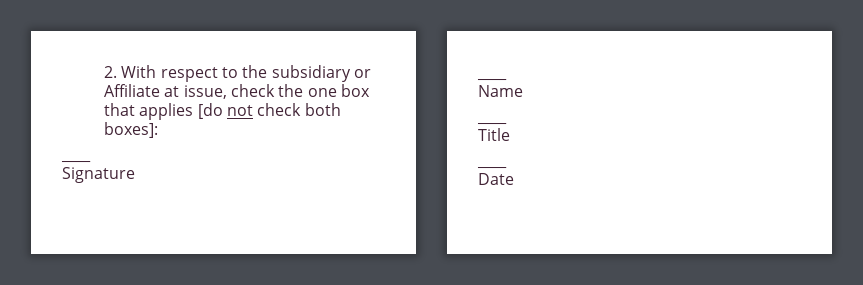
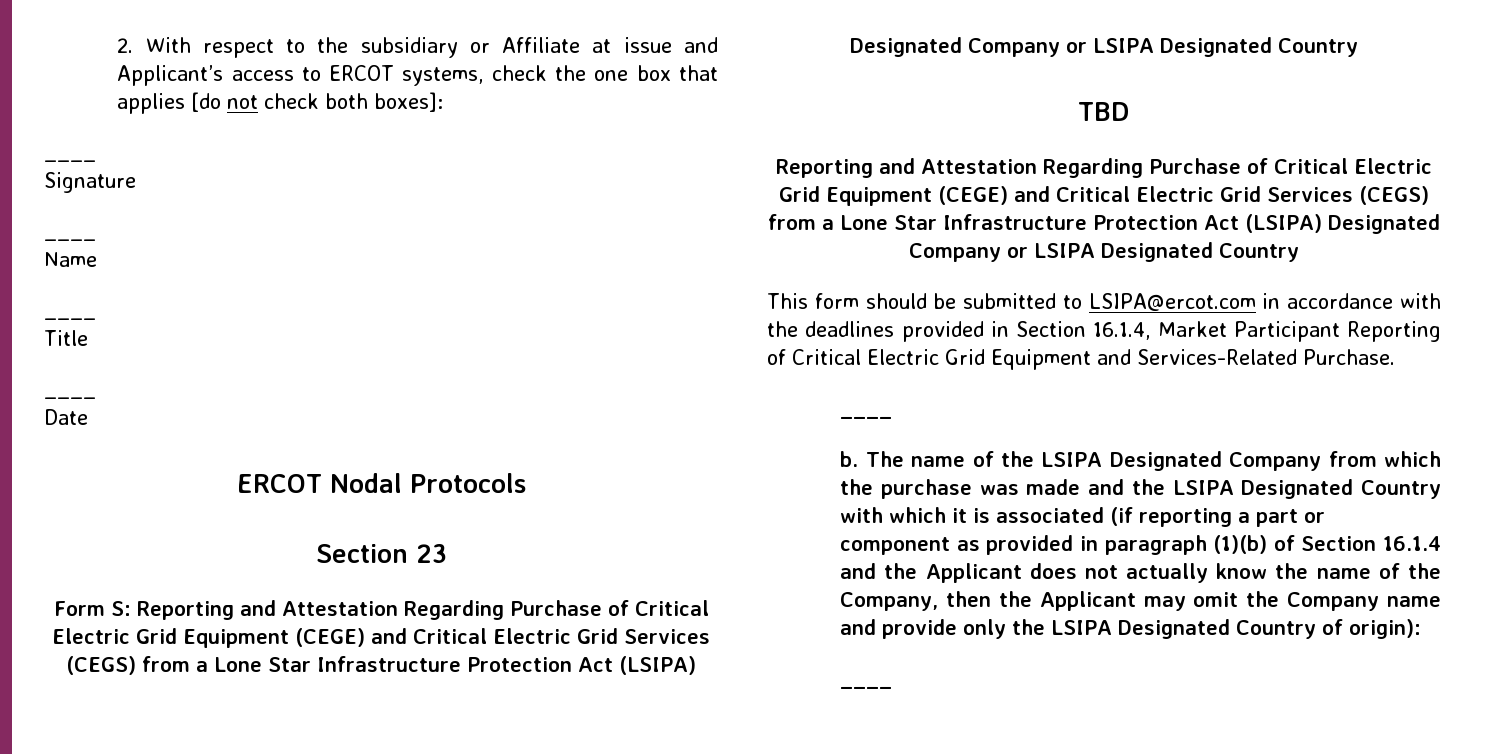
[183,85,227,99] issue, -> [623,37,718,53] [117,65,484,86] issue and Applicant’s access to ERCOT systems,
(514, 179) none -> [236,473,526,493] [315,544,447,563] [53,600,709,620] [52,628,710,648] [66,656,697,675] [850,37,1358,57] [1078,102,1130,121] [776,158,1432,178] [779,186,1429,206] [768,214,1440,234] [909,242,1299,262] [767,293,1441,311] [767,321,1441,342] [767,349,1395,370] [840,416,893,419] [840,451,1441,471] [840,479,1441,499] [840,507,1326,527] [840,535,1441,555] [840,563,1441,583] [840,591,1441,611] [840,619,1422,639] [840,686,893,689] // ERCOT Nodal Protocols // Section 23 // Form S: Reporting and Attestation Regarding Purchase of Critical Electric Grid Equipment (CEGE) and Critical Electric Grid Services (CEGS) from a Lone Star Infrastructure Protection Act (LSIPA) Designated Company or LSIPA Designated Country // TBD // Reporting and Attestation Regarding Purchase of Critical Electric Grid Equipment (CEGE) and Critical Electric Grid Services (CEGS) from a Lone Star Infrastructure Protection Act (LSIPA) Designated Company or LSIPA Designated Country // This form should be submitted to LSIPA@ercot.com in accordance with the deadlines provided in Section 16.1.4, Market Participant Reporting of Critical Electric Grid Equipment and Services-Related Purchase. // ____ // b. The name of the LSIPA Designated Company from which the purchase was made and the LSIPA Designated Country with which it is associated (if reporting a part or component as provided in paragraph (1)(b) of Section 16.1.4 and the Applicant does not actually know the name of the Company, then the Applicant may omit the Company name and provide only the LSIPA Designated Country of origin): // ____

